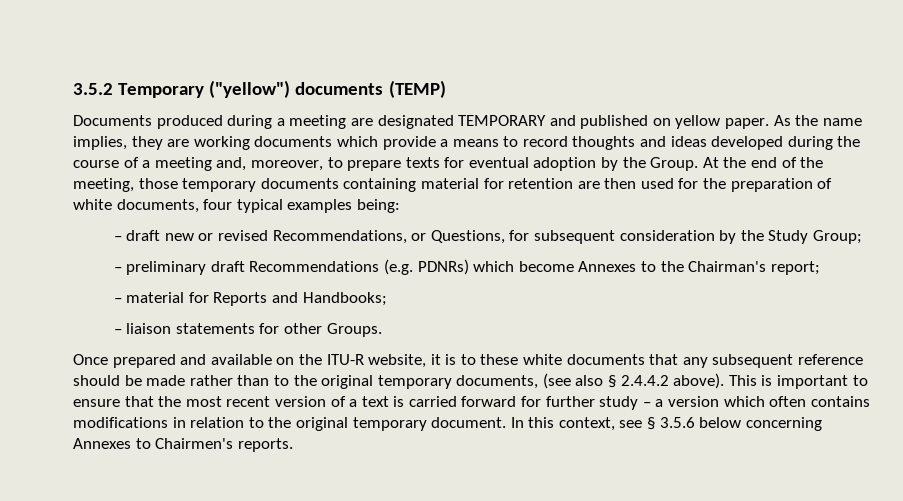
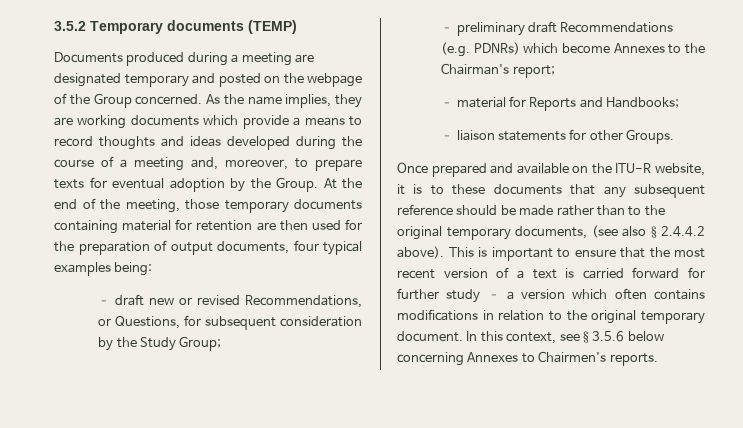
[209,80,291,98] ("yellow") -> (163, 27) none
[458,115,770,129] TEMPORARY and published on yellow paper. -> [124,73,362,87] [54,93,203,108] temporary and posted on the webpage of the Group concerned.
[73,199,112,210] white -> [170,242,213,255] output
[523,354,563,365] white -> (486, 189) none

